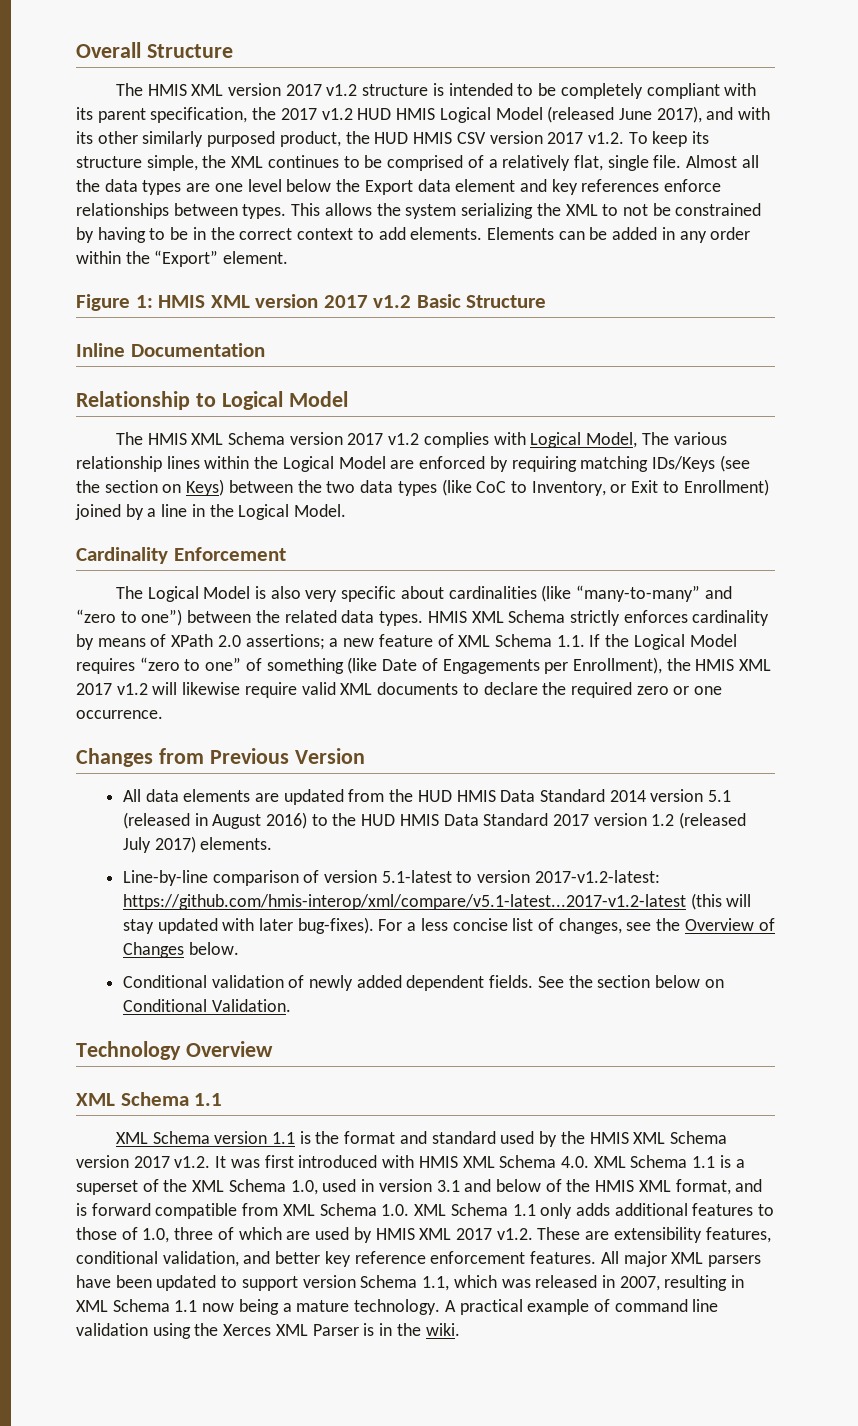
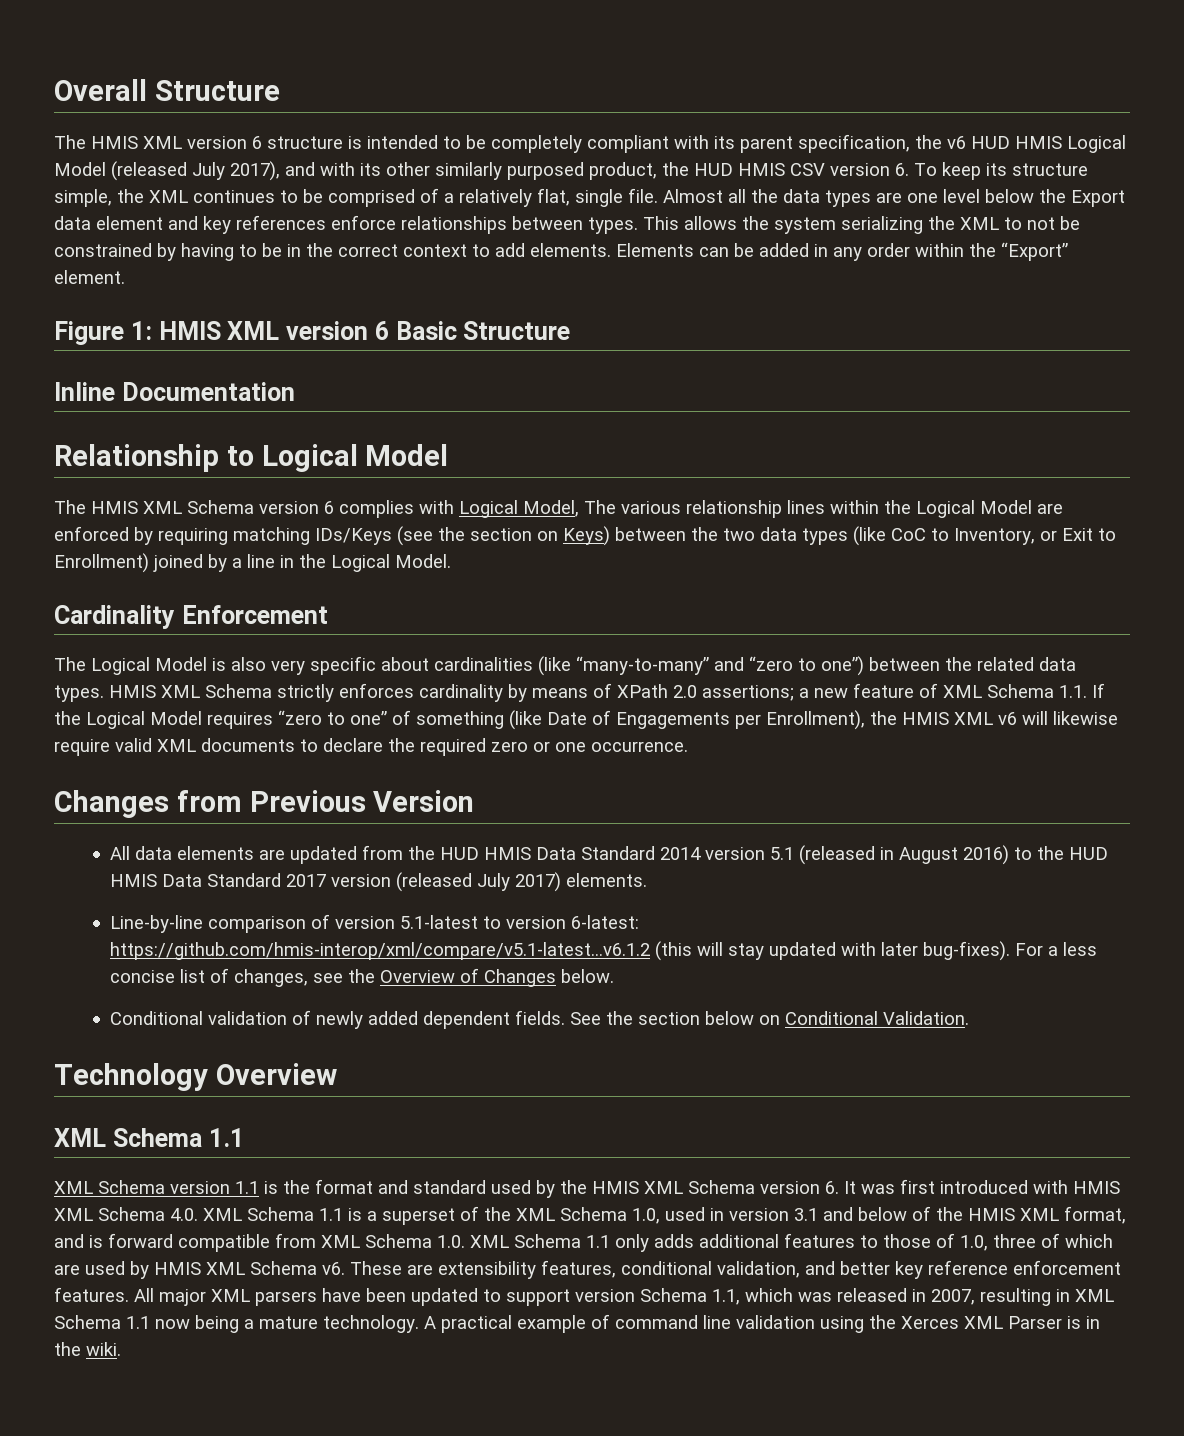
[285,84,358,96] 2017 v1.2 -> [252,136,262,149] 6
[280,108,353,120] 2017 v1.2 -> [947,136,966,149] v6
[618,108,652,120] June -> [192,162,225,180] July
[547,132,624,144] 2017 v1.2. -> [895,163,909,176] 6.
[323,295,412,308] 2017 v1.2 -> [374,321,389,340] 6
[347,433,420,445] 2017 v1.2 -> [324,501,334,514] 6
[76,683,148,695] 2017 v1.2 -> [998,712,1017,725] v6
[651,814,675,826] 1.2 -> (391, 880) none
[534,870,660,883] [122,894,686,910] 2017-v1.2-latest: https://github.com/hmis-interop/xml/compare/v5.1-latest...2017-v1.2-latest -> [570,915,639,929] [109,942,650,960] 6-latest: https://github.com/hmis-interop/xml/compare/v5.1-latest...v6.1.2
[133,1156,211,1168] 2017 v1.2. -> [825,1181,839,1194] 6.
[455,1228,533,1240] 2017 v1.2. -> [250,1261,345,1275] Schema v6.

